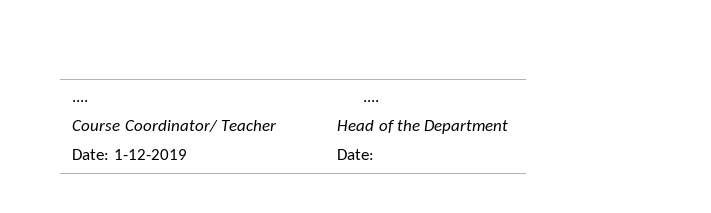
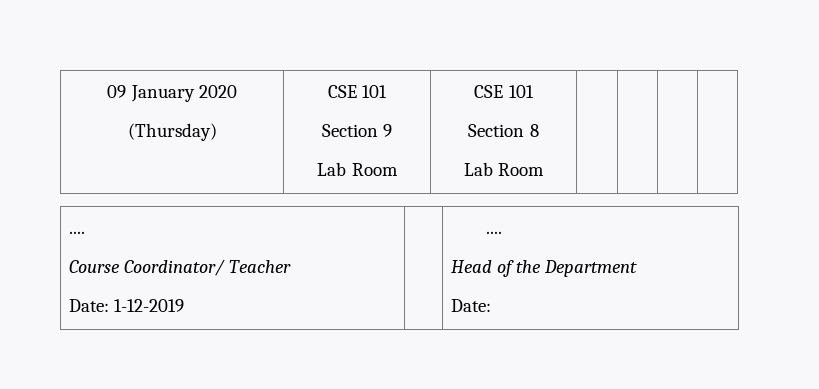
(72, 101) none -> [107,85,237,102] [127,123,217,141] [327,85,388,98] [321,124,393,137] [317,162,398,176] [474,85,534,98] [468,124,539,137] [463,162,545,176] 09 January 2020 // (Thursday) | CSE 101 // Section 9 // Lab Room | CSE 101 // Section 8 // Lab Room | | | | //

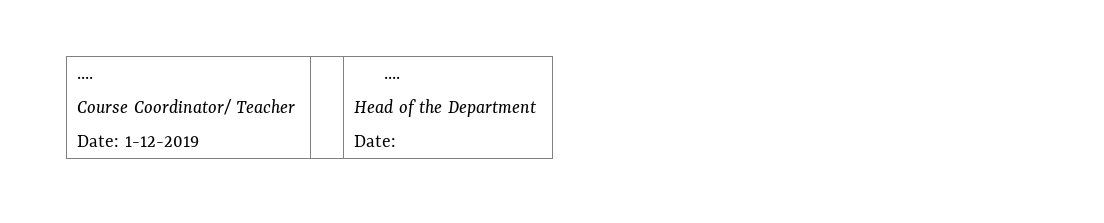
[107,85,237,102] [127,123,217,141] [327,85,388,98] [321,124,393,137] [317,162,398,176] [474,85,534,98] [468,124,539,137] [463,162,545,176] 09 January 2020 // (Thursday) | CSE 101 // Section 9 // Lab Room | CSE 101 // Section 8 // Lab Room | | | | // -> (77, 77) none

